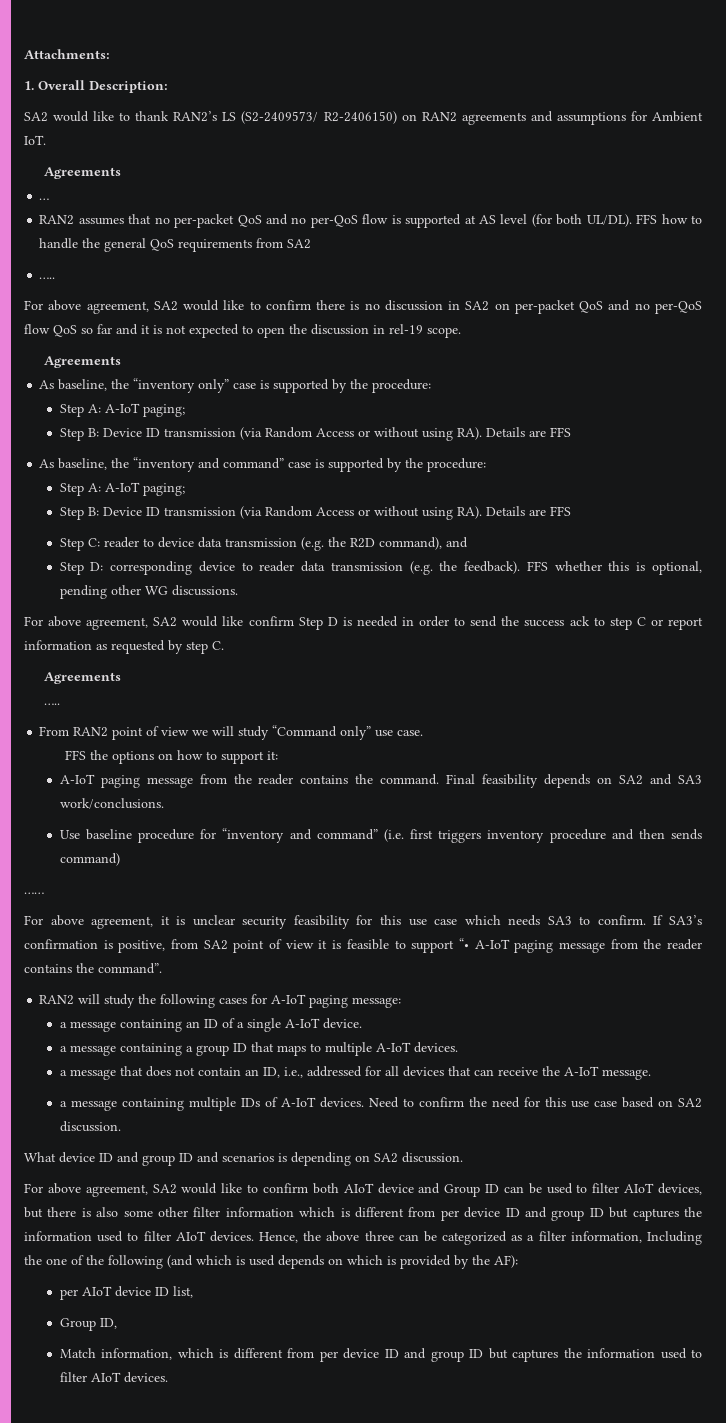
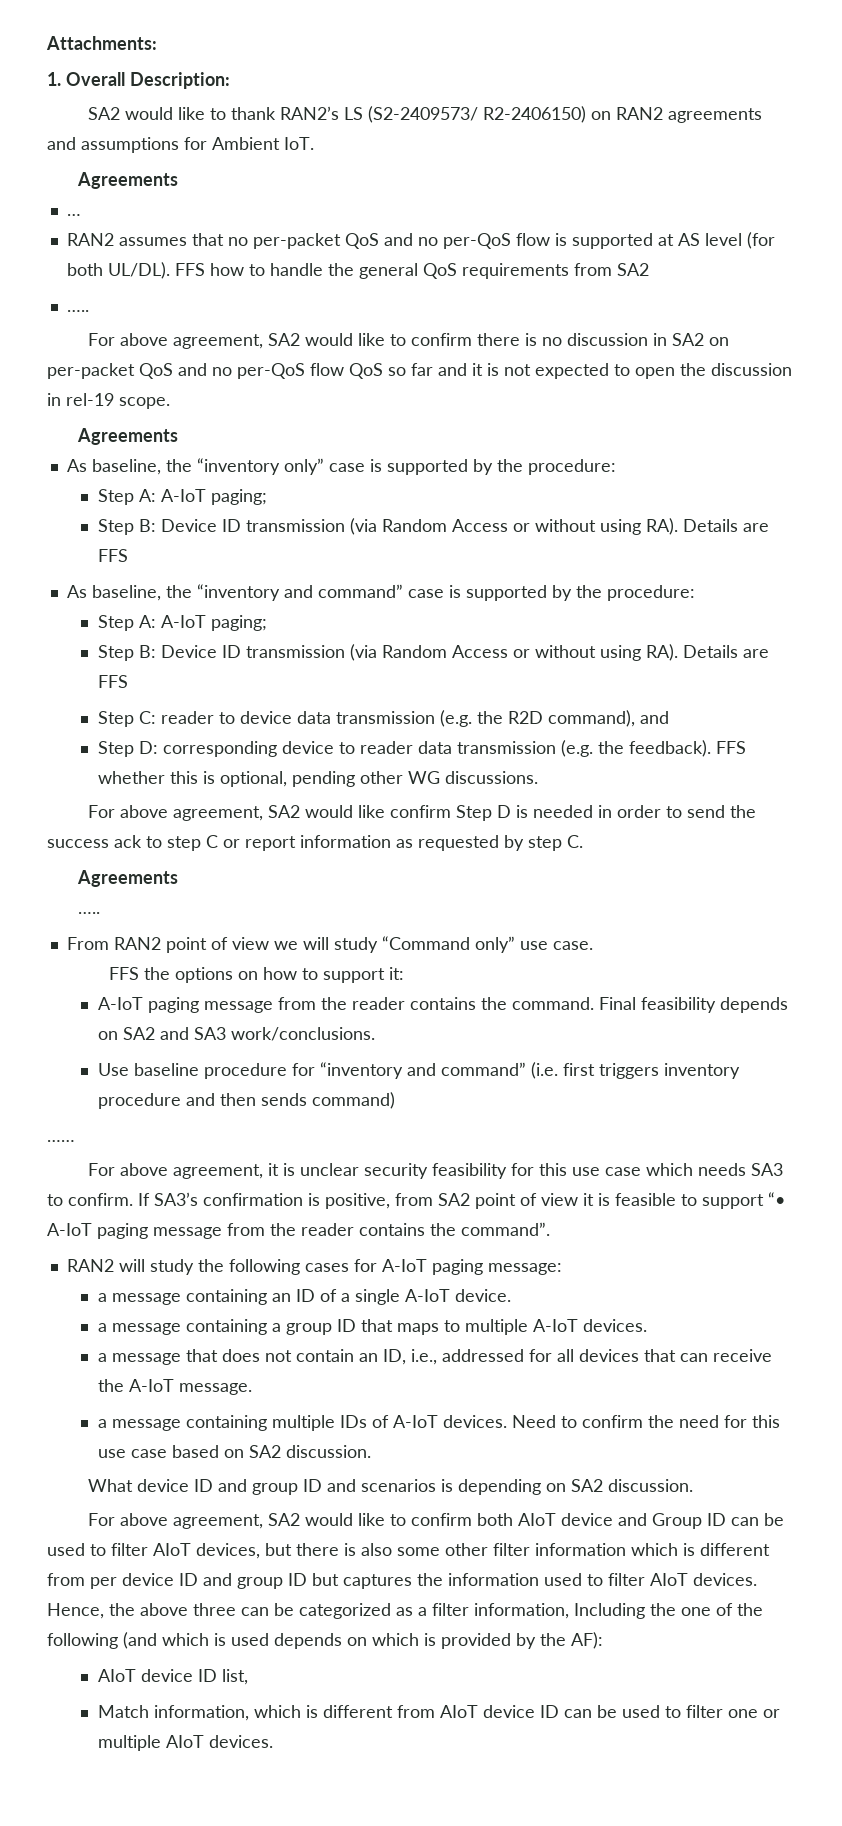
[59,1289,78,1300] per -> (603, 1640) none
[59,1318,117,1331] // Group ID, -> (248, 1677) none
[319,1348,702,1362] [59,1372,87,1382] per device ID and group ID but captures the information used to filter -> [439,1705,780,1718] [97,1735,161,1751] AIoT device ID can be used to filter one or multiple

